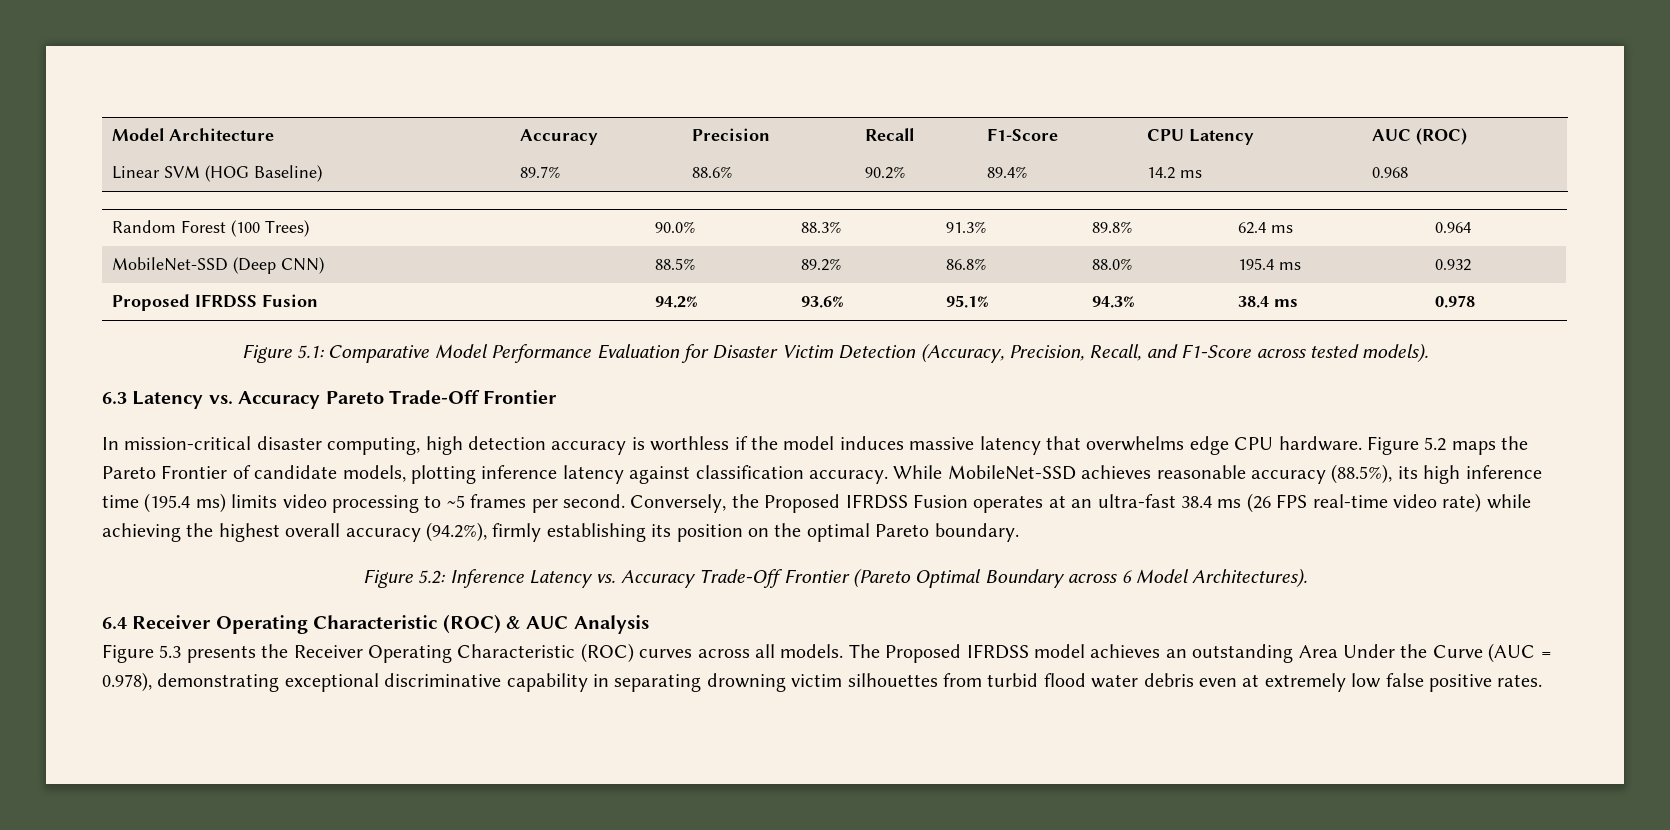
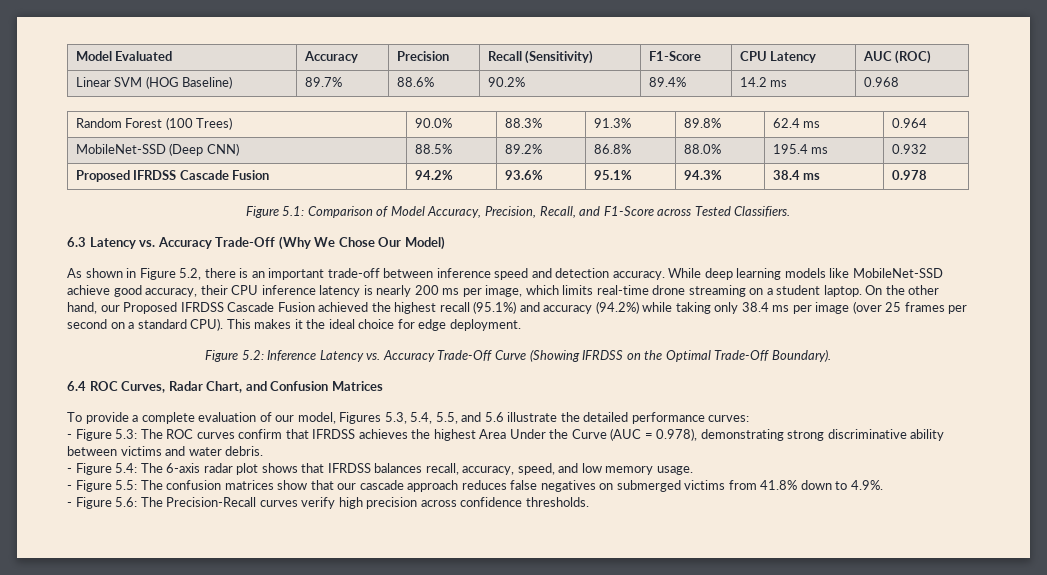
[112,128,275,141] Model Architecture -> [75,51,173,61] Model Evaluated
(915, 134) none -> [525,50,594,64] (Sensitivity)
(258, 301) none -> [179,170,229,180] Cascade
[328,343,1004,363] Comparative Model Performance Evaluation for Disaster Victim Detection (Accuracy, -> [307,206,482,218] Comparison of Model Accuracy,
[1310,343,1429,363] tested models). -> [694,206,791,217] Tested Classifiers.
[325,390,558,404] [102,436,1529,455] [102,464,1542,484] [102,493,1531,513] [102,522,1019,542] Pareto Trade-Off Frontier // In mission-critical disaster computing, high detection accuracy is worthless if the model induces massive latency that overwhelms edge CPU hardware. Figure 5.2 maps the Pareto Frontier of candidate models, plotting inference latency against classification accuracy. While MobileNet-SSD achieves reasonable accuracy (88.5%), its high inference time (195.4 ms) limits video processing to ~5 frames per second. Conversely, the Proposed IFRDSS Fusion operates at an ultra-fast 38.4 ms (26 FPS real-time video rate) while achieving the highest overall accuracy (94.2%), firmly establishing its position on the optimal Pareto boundary. -> [215,236,445,250] [67,268,943,280] [67,285,940,297] [67,301,968,314] [67,318,521,331] Trade-Off (Why We Chose Our Model) // As shown in Figure 5.2, there is an important trade-off between inference speed and detection accuracy. While deep learning models like MobileNet-SSD achieve good accuracy, their CPU inference latency is nearly 200 ms per image, which limits real-time drone streaming on a student laptop. On the other hand, our Proposed IFRDSS Cascade Fusion achieved the highest recall (95.1%) and accuracy (94.2%) while taking only 38.4 ms per image (over 25 frames per second on a standard CPU). This makes it the ideal choice for edge deployment.
[783,568,1308,588] [102,614,649,634] [102,643,1294,663] Frontier (Pareto Optimal Boundary across 6 Model Architectures). // 6.4 Receiver Operating Characteristic (ROC) & AUC Analysis // Figure 5.3 presents the Receiver Operating Characteristic (ROC) curves across all models. The Proposed IFRDSS model achieves an outstanding -> [494,349,831,362] [67,381,383,393] [67,412,750,424] [67,429,476,441] Curve (Showing IFRDSS on the Optimal Trade-Off Boundary). // 6.4 ROC Curves, Radar Chart, and Confusion Matrices // To provide a complete evaluation of our model, Figures 5.3, 5.4, 5.5, and 5.6 illustrate the detailed performance curves: // - Figure 5.3: The ROC curves confirm that IFRDSS achieves the highest
[284,673,1543,692] exceptional discriminative capability in separating drowning victim silhouettes from turbid flood water debris even at extremely low false positive rates. -> [787,429,945,441] [67,446,264,456] [67,463,693,475] [67,480,883,492] [67,497,589,509] strong discriminative ability between victims and water debris. // - Figure 5.4: The 6-axis radar plot shows that IFRDSS balances recall, accuracy, speed, and low memory usage. // - Figure 5.5: The confusion matrices show that our cascade approach reduces false negatives on submerged victims from 41.8% down to 4.9%. // - Figure 5.6: The Precision-Recall curves verify high precision across confidence thresholds.

